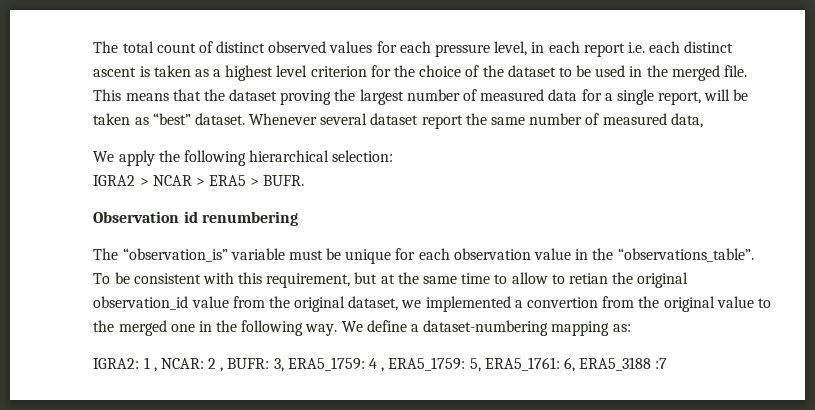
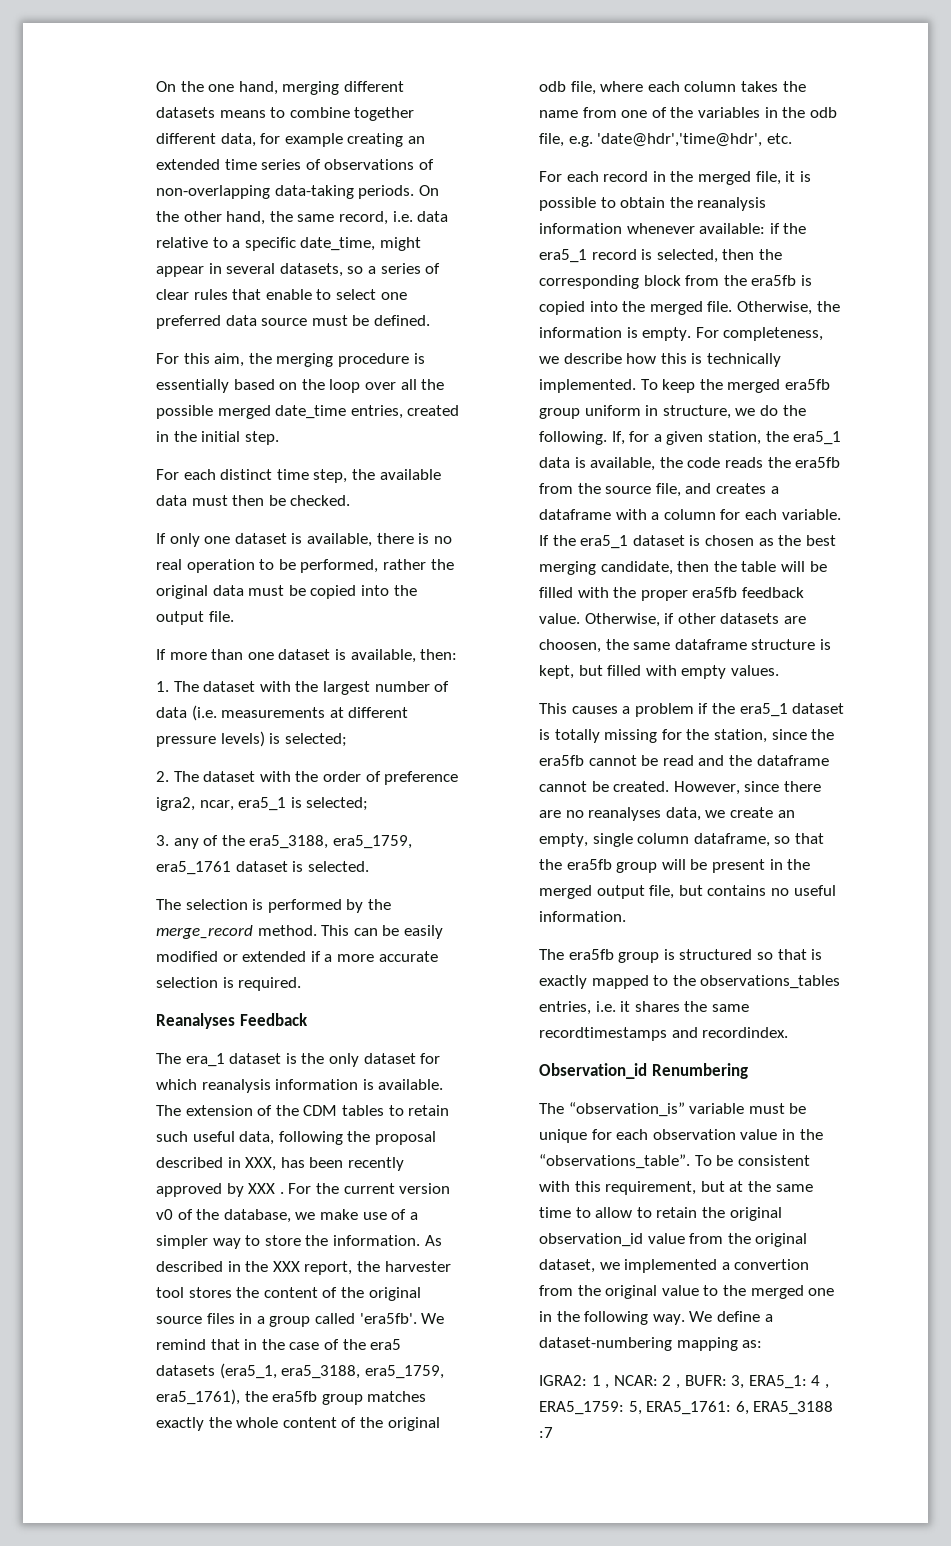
[93,41,734,57] [93,65,748,81] [93,89,749,105] [93,113,703,129] [93,150,394,166] [93,175,305,186] [93,211,298,226] The total count of distinct observed values for each pressure level, in each report i.e. each distinct ascent is taken as a highest level criterion for the choice of the dataset to be used in the merged file. This means that the dataset proving the largest number of measured data for a single report, will be taken as “best” dataset. Whenever several dataset report the same number of measured data, // We apply the following hierarchical selection: // IGRA2 > NCAR > ERA5 > BUFR. // Observation id renumbering -> [155,81,404,95] [155,107,415,121] [155,133,425,147] [155,159,434,170] [155,185,439,199] [155,211,449,225] [155,237,421,251] [155,263,441,277] [155,289,407,300] [155,315,430,329] [155,353,425,367] [155,379,445,393] [155,405,460,419] [155,431,279,445] [155,469,441,483] [155,495,351,506] [155,533,452,547] [155,559,454,573] [155,585,417,599] [155,611,234,625] [155,649,458,663] [155,681,450,695] [155,705,409,721] [155,731,347,747] [155,771,459,785] [155,797,369,811] [155,835,412,849] [155,861,369,875] [155,899,391,913] [155,925,443,939] [155,951,438,962] [155,977,302,991] [155,1013,308,1029] [155,1053,441,1067] [155,1079,444,1093] [155,1105,450,1116] [155,1131,436,1145] [155,1157,404,1171] [155,1183,451,1197] [155,1209,418,1223] [155,1235,442,1249] [155,1261,451,1275] [155,1287,421,1301] [155,1313,445,1327] [155,1339,402,1350] [155,1363,444,1379] [155,1389,427,1405] [155,1417,440,1431] [538,81,806,95] [538,107,837,118] [538,133,792,147] [538,171,811,185] [538,197,767,211] [538,223,807,234] [538,249,782,263] [538,275,812,289] [538,301,840,315] [538,327,824,341] [538,353,781,367] [538,379,830,393] [538,405,806,419] [538,431,842,445] [538,457,841,471] [538,483,779,497] [538,509,841,520] [538,535,836,549] [538,561,827,575] [538,587,804,601] [538,613,806,627] [538,639,831,653] [538,665,779,679] [538,703,845,717] [538,729,835,743] [538,755,829,766] [538,781,821,795] [538,807,795,821] [538,833,824,847] [538,859,811,873] [538,885,836,899] [538,911,626,922] [538,949,823,963] [538,975,841,989] [538,1001,749,1015] [538,1027,789,1041] [538,1063,748,1079] On the one hand, merging different datasets means to combine together different data, for example creating an extended time series of observations of non-overlapping data-taking periods. On the other hand, the same record, i.e. data relative to a specific date_time, might appear in several datasets, so a series of clear rules that enable to select one preferred data source must be defined. // For this aim, the merging procedure is essentially based on the loop over all the possible merged date_time entries, created in the initial step. // For each distinct time step, the available data must then be checked. // If only one dataset is available, there is no real operation to be performed, rather the original data must be copied into the output file. // If more than one dataset is available, then: // 1. The dataset with the largest number of data (i.e. measurements at different pressure levels) is selected; // 2. The dataset with the order of preference igra2, ncar, era5_1 is selected; // 3. any of the era5_3188, era5_1759, era5_1761 dataset is selected. // The selection is performed by the merge_record method. This can be easily modified or extended if a more accurate selection is required. // Reanalyses Feedback // The era_1 dataset is the only dataset for which reanalysis information is available. The extension of the CDM tables to retain such useful data, following the proposal described in XXX, has been recently approved by XXX . For the current version v0 of the database, we make use of a simpler way to store the information. As described in the XXX report, the harvester tool stores the content of the original source files in a group called 'era5fb'. We remind that in the case of the era5 datasets (era5_1, era5_3188, era5_1759, era5_1761), the era5fb group matches exactly the whole content of the original odb file, where each column takes the name from one of the variables in the odb file, e.g. 'date@hdr','time@hdr', etc. // For each record in the merged file, it is possible to obtain the reanalysis information whenever available: if the era5_1 record is selected, then the corresponding block from the era5fb is copied into the merged file. Otherwise, the information is empty. For completeness, we describe how this is technically implemented. To keep the merged era5fb group uniform in structure, we do the following. If, for a given station, the era5_1 data is available, the code reads the era5fb from the source file, and creates a dataframe with a column for each variable. If the era5_1 dataset is chosen as the best merging candidate, then the table will be filled with the proper era5fb feedback value. Otherwise, if other datasets are choosen, the same dataframe structure is kept, but filled with empty values. // This causes a problem if the era5_1 dataset is totally missing for the station, since the era5fb cannot be read and the dataframe cannot be created. However, since there are no reanalyses data, we create an empty, single column dataframe, so that the era5fb group will be present in the merged output file, but contains no useful information. // The era5fb group is structured so that is exactly mapped to the observations_tables entries, i.e. it shares the same recordtimestamps and recordindex. // Observation_id Renumbering
[568,273,608,284] retian -> [656,1207,698,1218] retain
[287,357,365,371] ERA5_1759: -> [748,1375,807,1389] ERA5_1:

